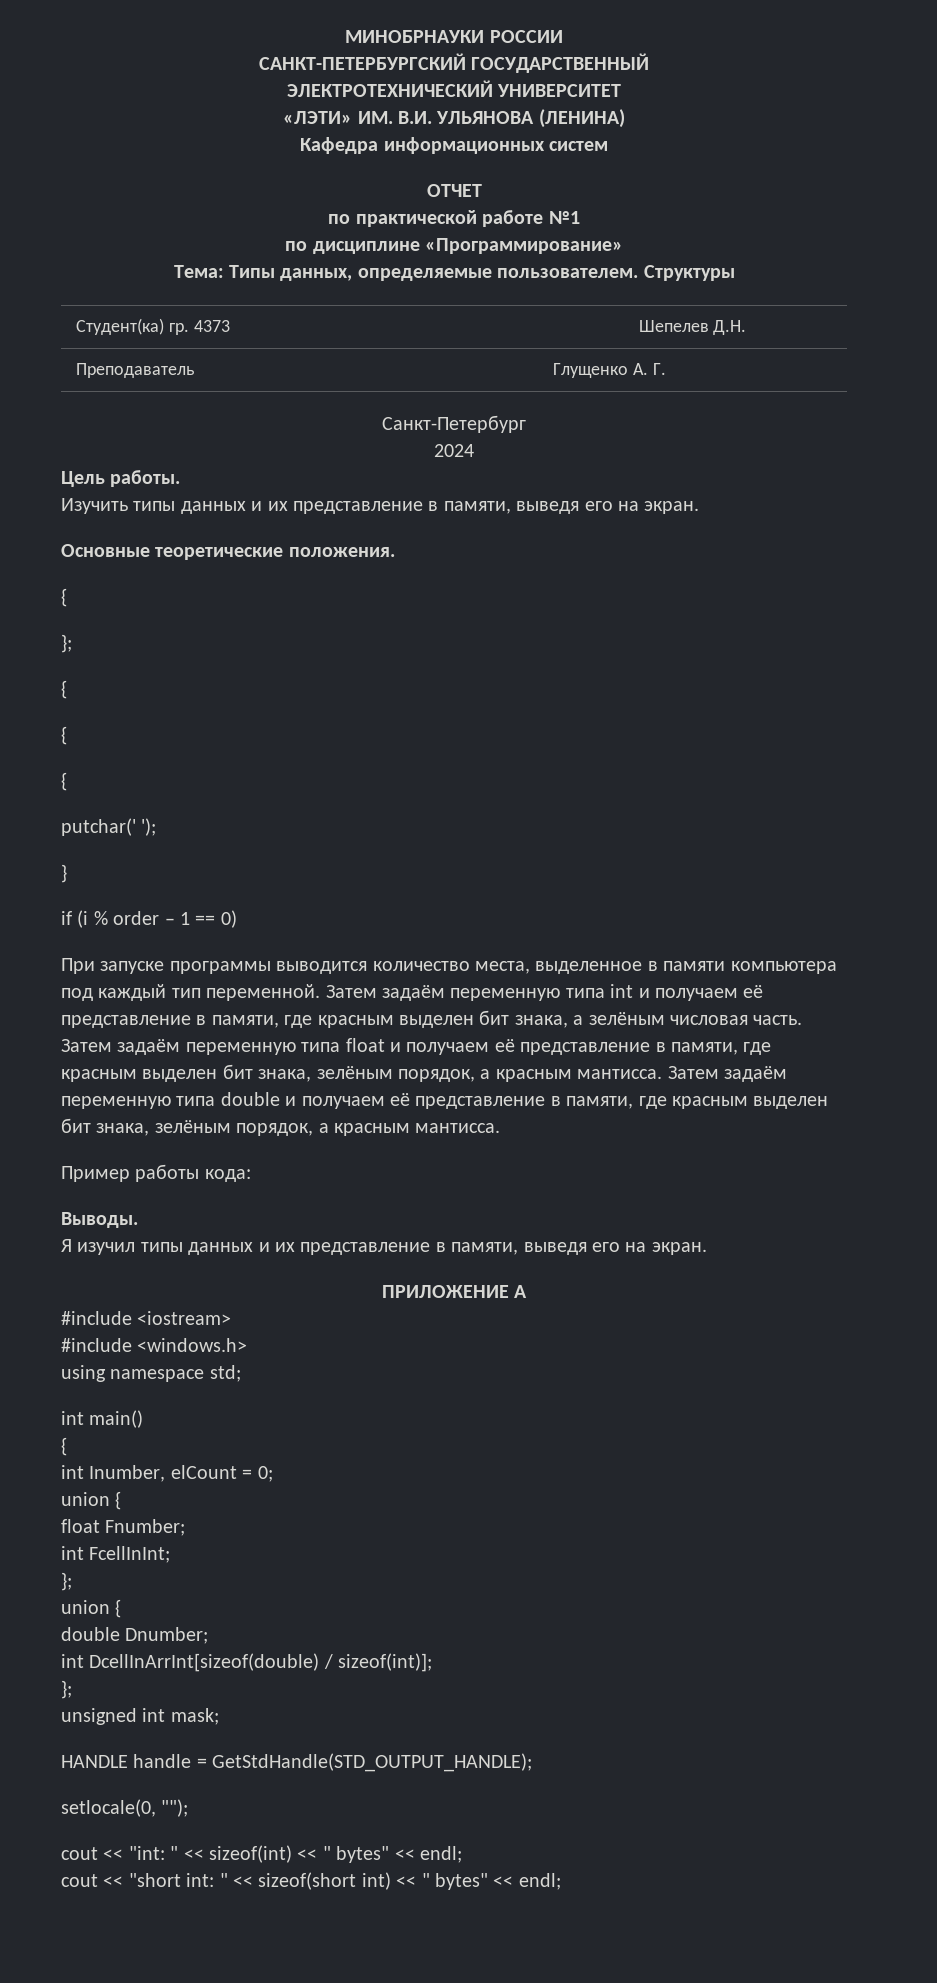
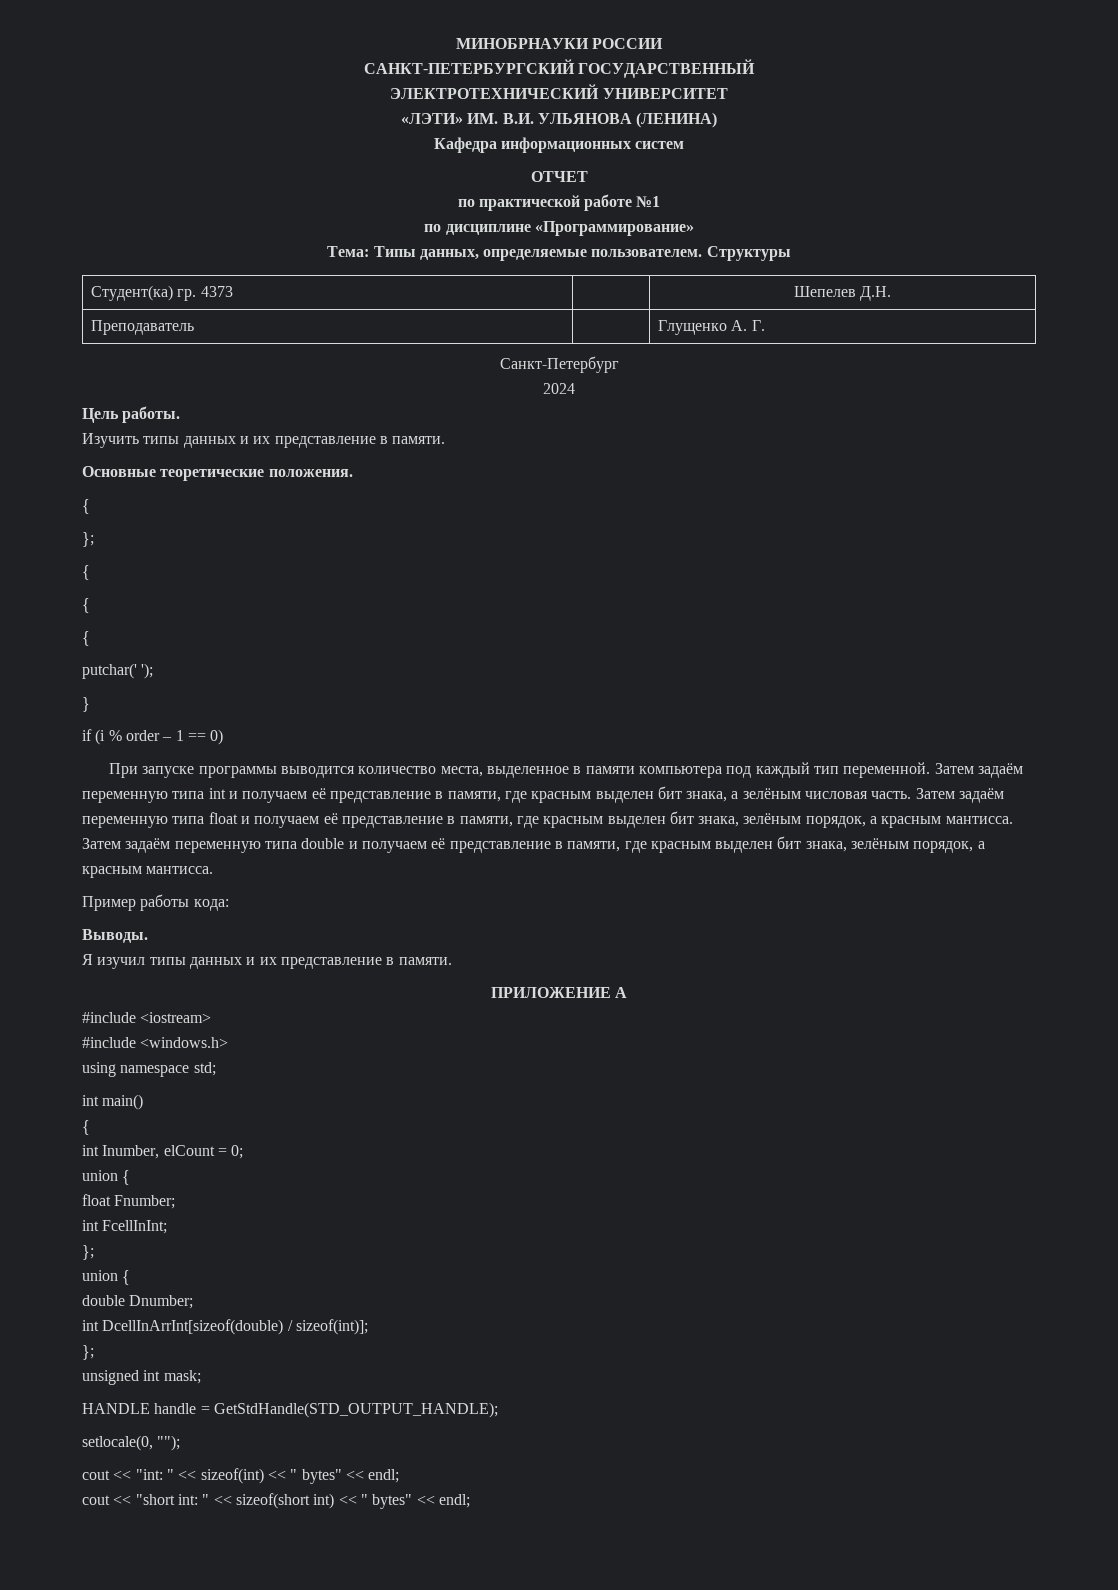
[443,501,700,514] памяти, выведя его на экран. -> [392,436,446,444] памяти.
[451,1242,707,1255] памяти, выведя его на экран. -> [398,957,452,965] памяти.

